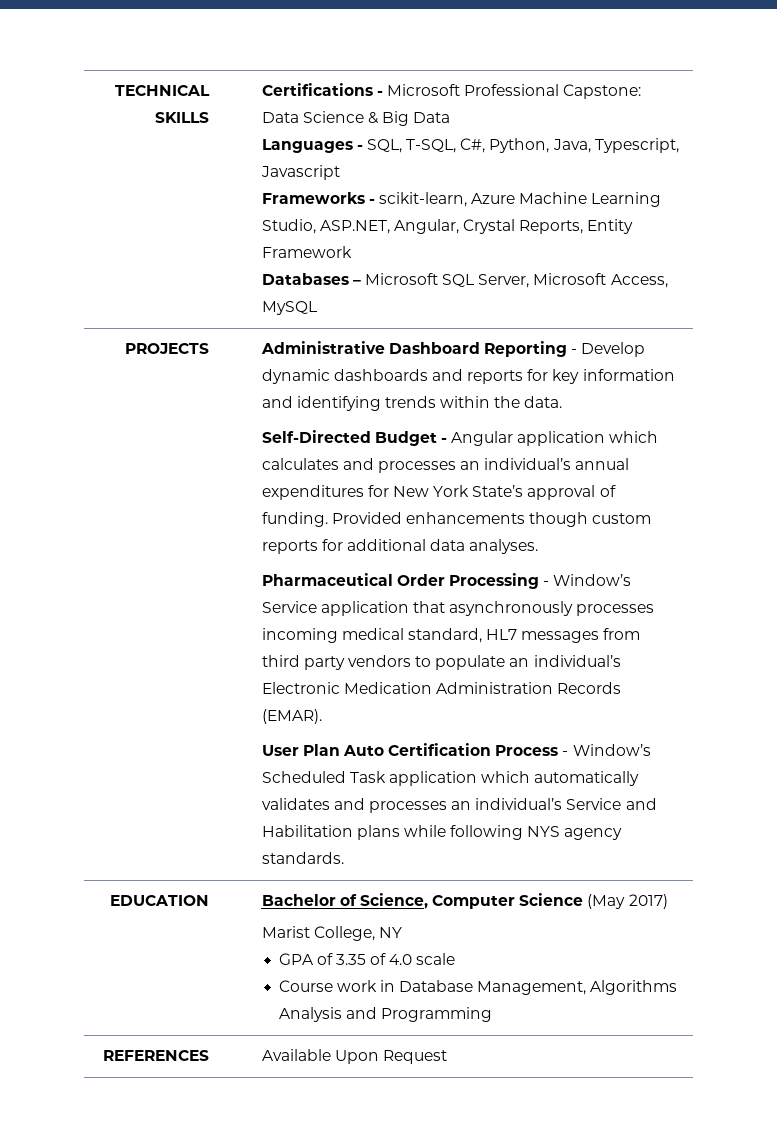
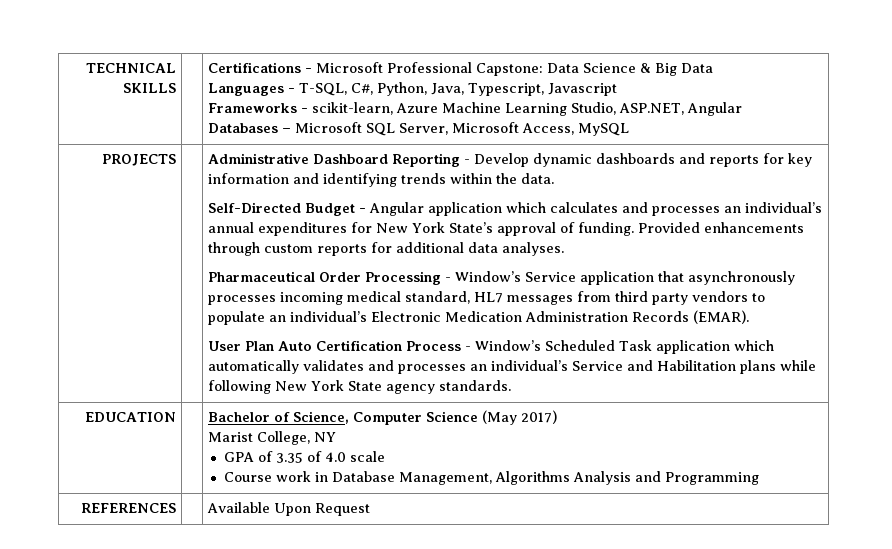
[366,139,402,153] SQL, -> (296, 90) none
[393,219,634,234] [261,246,352,258] Angular, Crystal Reports, Entity Framework -> [687,102,743,116] Angular
[529,512,589,527] though -> [208,242,261,256] through
[527,826,561,837] NYS -> [275,380,383,391] New York State

